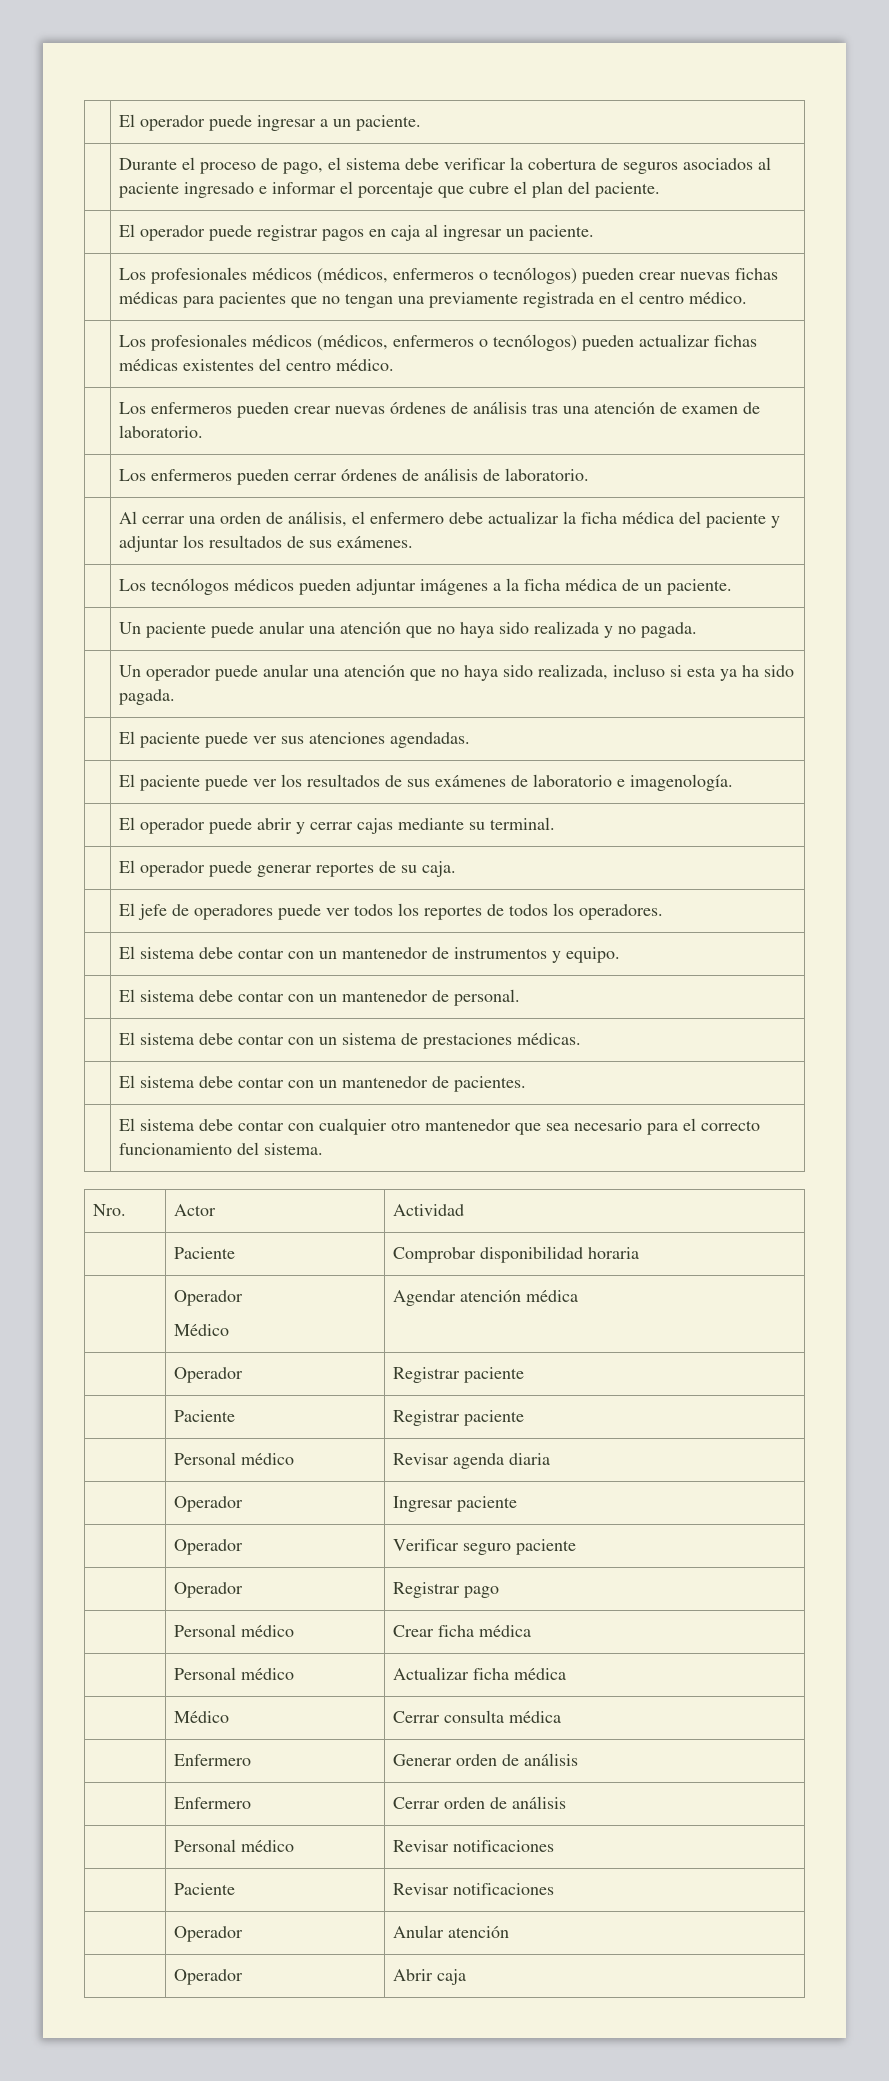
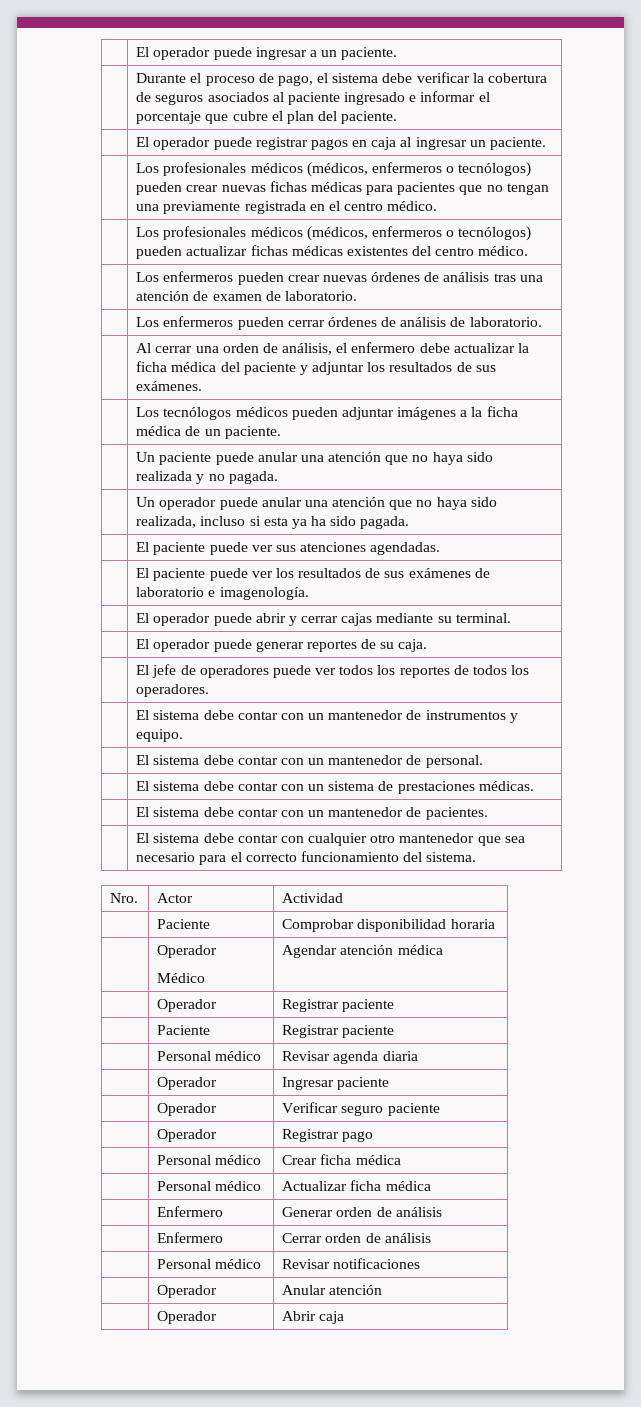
[173,1711,229,1723] [392,1710,561,1723] // | Médico | Cerrar consulta médica -> (431, 1186) none
[173,1883,235,1895] [392,1883,554,1895] // | Paciente | Revisar notificaciones -> (421, 1263) none

